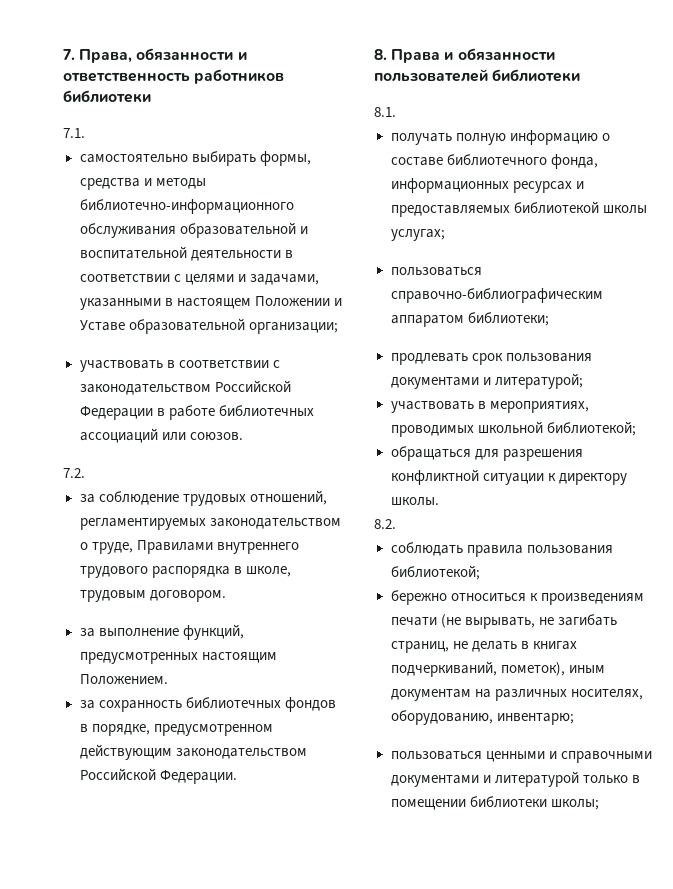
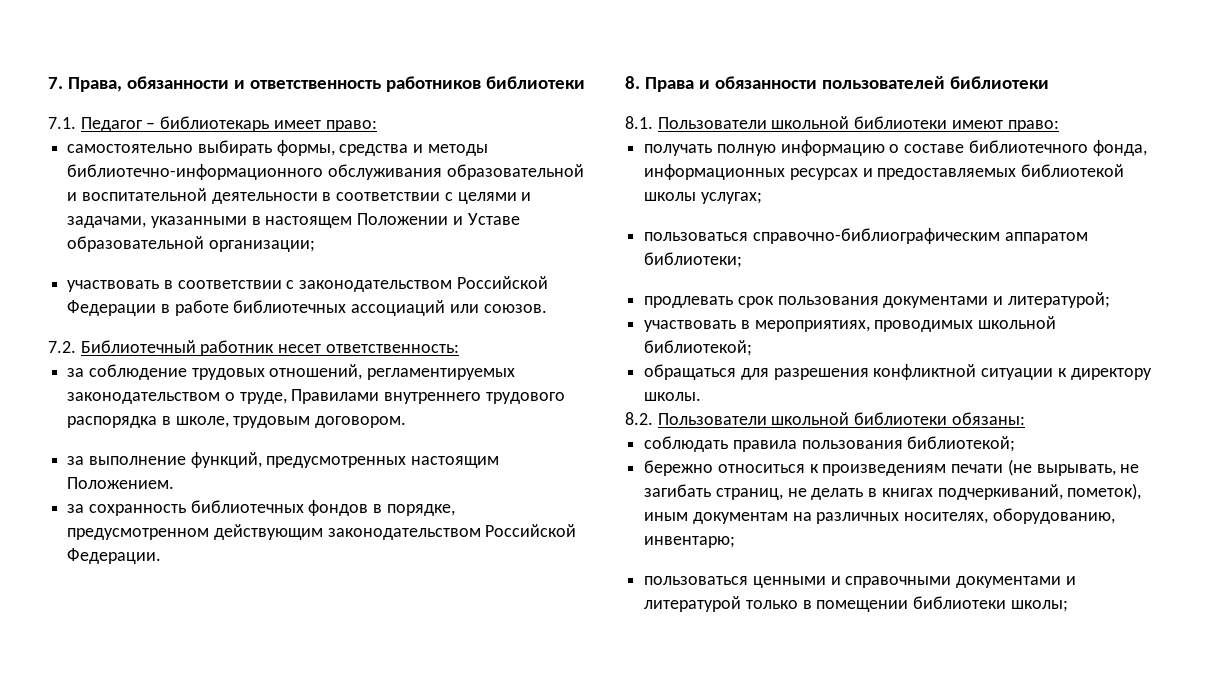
(85, 133) none -> [80,116,377,132] Педагог – библиотекарь имеет право:
(85, 473) none -> [80,340,459,356] Библиотечный работник несет ответственность:
(396, 112) none -> [657,116,1059,132] Пользователи школьной библиотеки имеют право:
(396, 524) none -> [657,412,1025,425] Пользователи школьной библиотеки обязаны:

